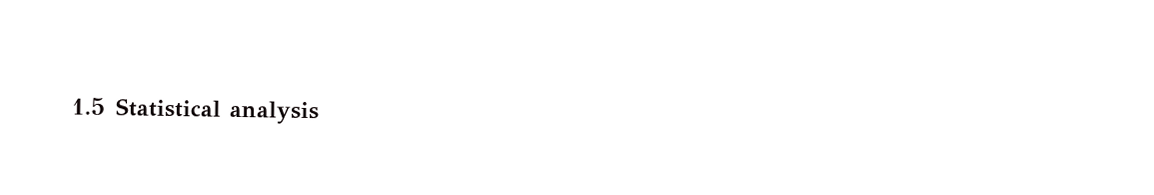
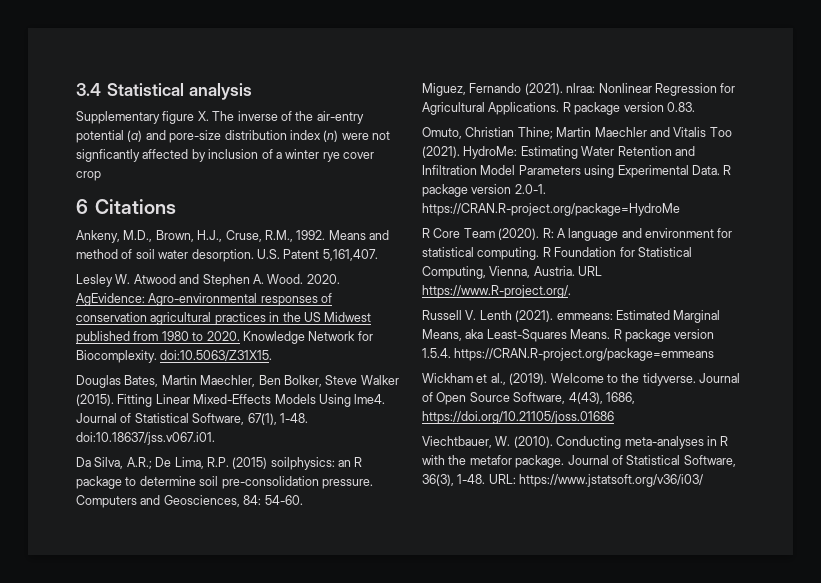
[71,97,105,115] 1.5 -> [76,83,101,96] 3.4
(319, 112) none -> [76,111,364,124] [76,130,390,143] [76,149,374,162] [76,171,101,181] [76,199,177,214] [76,230,389,243] [76,249,378,262] [76,274,340,287] [76,293,333,306] [76,312,372,325] [76,331,373,344] [76,350,273,363] [76,375,399,388] [76,394,386,407] [76,413,308,425] [76,432,215,445] [76,457,363,470] [76,476,373,489] [76,495,303,508] [422,83,736,96] [422,102,695,115] [422,127,732,139] [422,146,695,159] [422,165,732,178] [422,184,546,197] [422,203,680,216] [422,228,733,241] [422,247,692,260] [422,266,603,279] [422,285,571,298] [422,310,721,323] [422,329,715,342] [422,348,715,361] [422,373,740,386] [422,392,635,405] [422,411,614,424] [422,436,729,449] [422,455,736,468] [422,474,704,487] // Supplementary figure X. The inverse of the air-entry potential (a) and pore-size distribution index (n) were not signficantly affected by inclusion of a winter rye cover crop // 6 Citations // Ankeny, M.D., Brown, H.J., Cruse, R.M., 1992. Means and method of soil water desorption. U.S. Patent 5,161,407. // Lesley W. Atwood and Stephen A. Wood. 2020. AgEvidence: Agro-environmental responses of conservation agricultural practices in the US Midwest published from 1980 to 2020. Knowledge Network for Biocomplexity. doi:10.5063/Z31X15. // Douglas Bates, Martin Maechler, Ben Bolker, Steve Walker (2015). Fitting Linear Mixed-Effects Models Using lme4. Journal of Statistical Software, 67(1), 1-48. doi:10.18637/jss.v067.i01. // Da Silva, A.R.; De Lima, R.P. (2015) soilphysics: an R package to determine soil pre-consolidation pressure. Computers and Geosciences, 84: 54-60. // Miguez, Fernando (2021). nlraa: Nonlinear Regression for Agricultural Applications. R package version 0.83. // Omuto, Christian Thine; Martin Maechler and Vitalis Too (2021). HydroMe: Estimating Water Retention and Infiltration Model Parameters using Experimental Data. R package version 2.0-1. https://CRAN.R-project.org/package=HydroMe // R Core Team (2020). R: A language and environment for statistical computing. R Foundation for Statistical Computing, Vienna, Austria. URL https://www.R-project.org/. // Russell V. Lenth (2021). emmeans: Estimated Marginal Means, aka Least-Squares Means. R package version 1.5.4. https://CRAN.R-project.org/package=emmeans // Wickham et al., (2019). Welcome to the tidyverse. Journal of Open Source Software, 4(43), 1686, https://doi.org/10.21105/joss.01686 // Viechtbauer, W. (2010). Conducting meta-analyses in R with the metafor package. Journal of Statistical Software, 36(3), 1-48. URL: https://www.jstatsoft.org/v36/i03/

